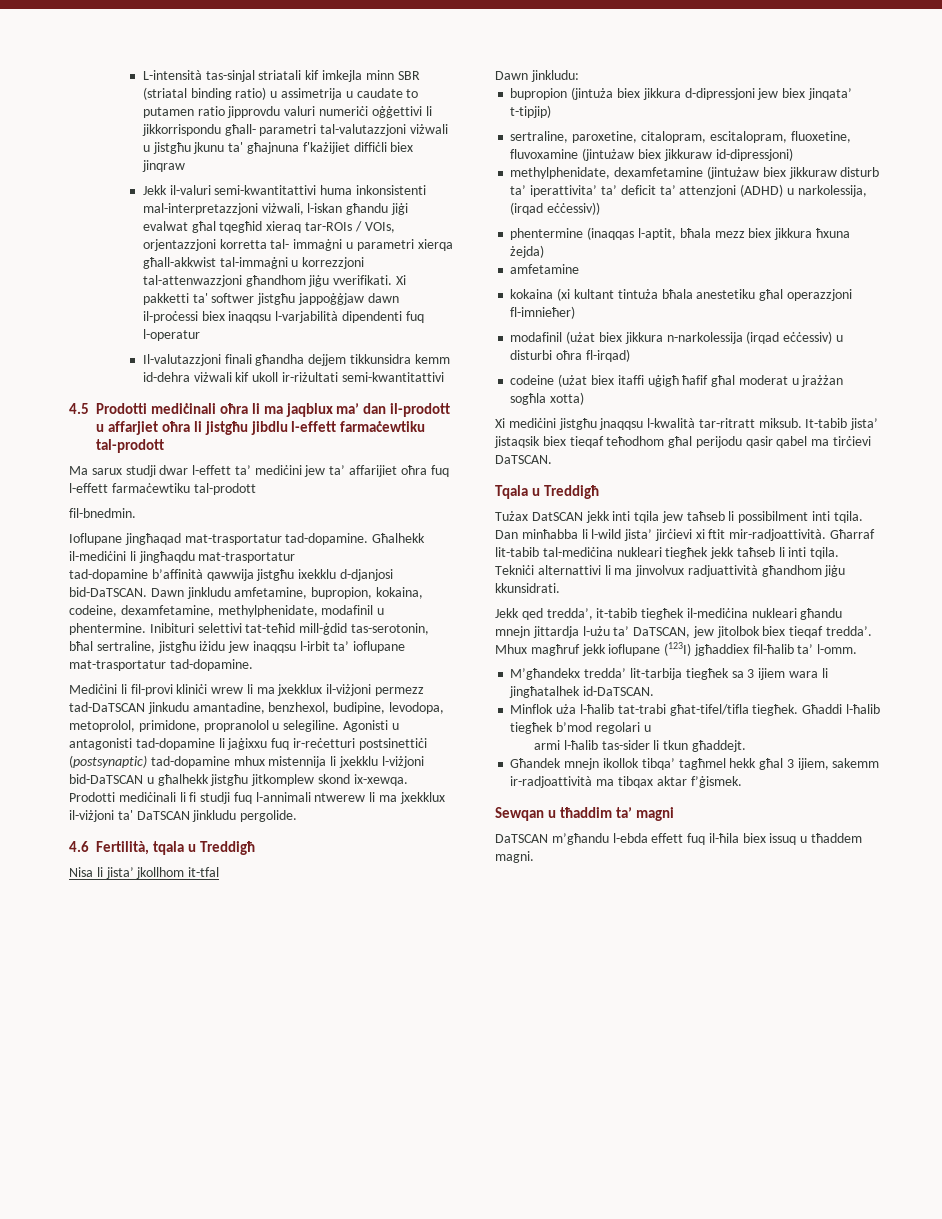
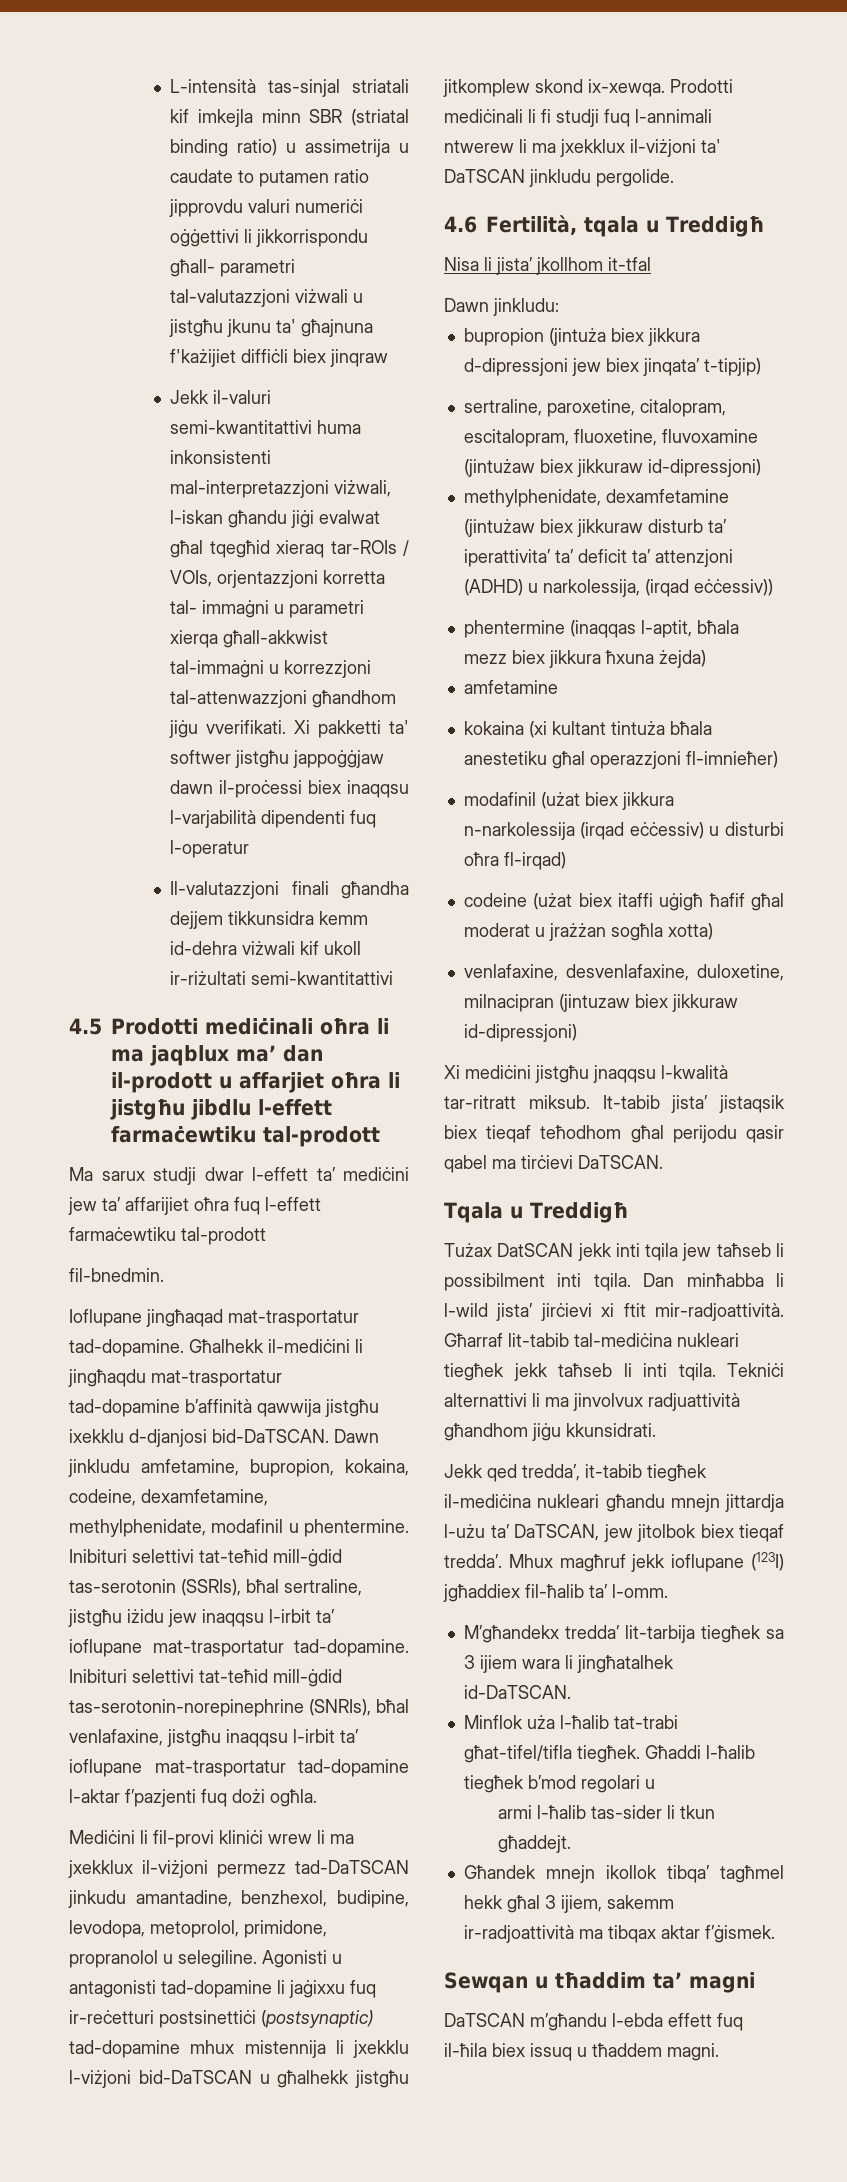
[350,623,429,635] tas-serotonin, -> [69,1579,241,1596] tas-serotonin (SSRIs),
(253, 665) none -> [69,1669,342,1687] [69,1699,409,1717] [69,1729,359,1747] [69,1759,409,1777] [69,1789,317,1807] Inibituri selettivi tat-teħid mill-ġdid tas-serotonin-norepinephrine (SNRIs), bħal venlafaxine, jistgħu inaqqsu l-irbit ta’ ioflupane mat-trasportatur tad-dopamine l-aktar f’pazjenti fuq dożi ogħla.
(585, 398) none -> [463,964,784,981] [463,994,738,1012] [463,1024,577,1042] // venlafaxine, desvenlafaxine, duloxetine, milnacipran (jintuzaw biex jikkuraw id-dipressjoni)

